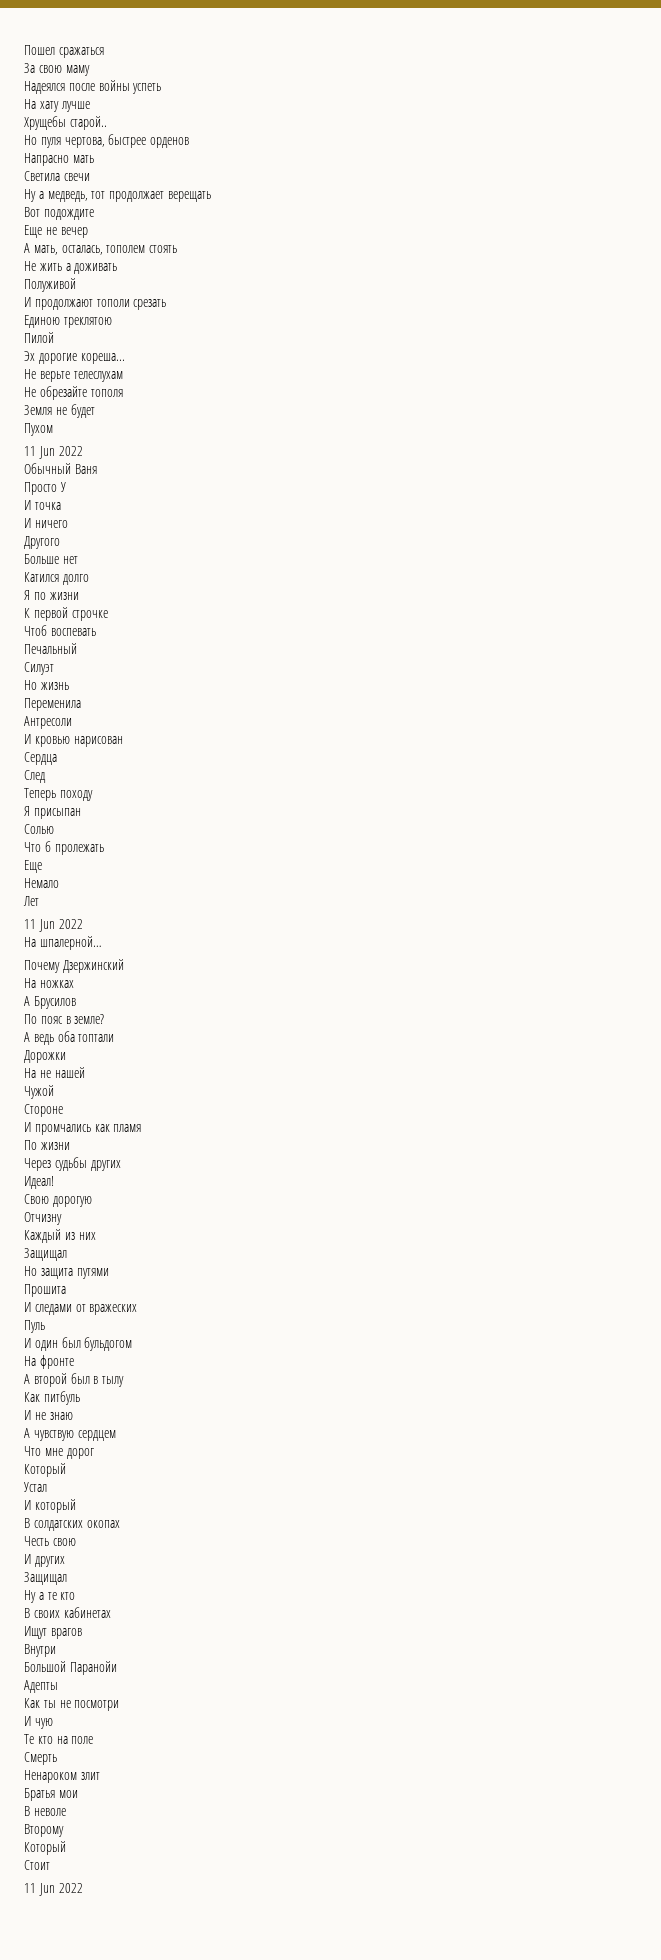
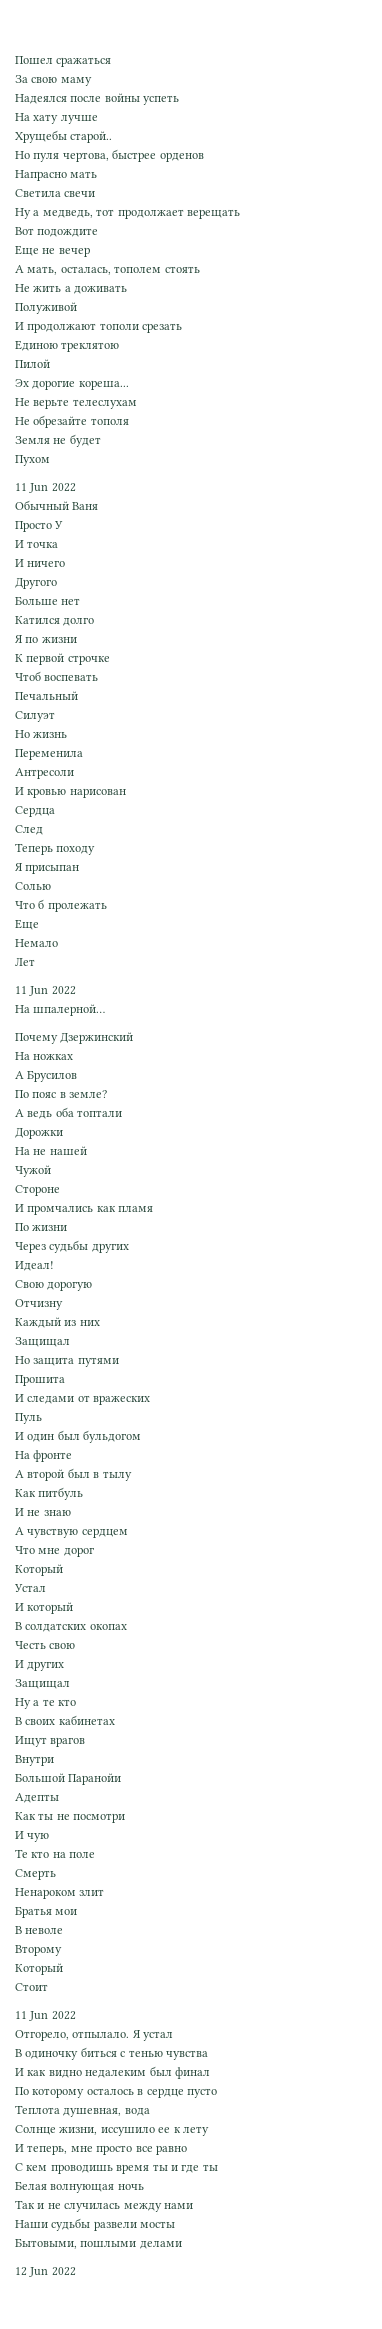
(83, 1888) none -> [15,2030,174,2041] [15,2047,208,2060] [15,2066,210,2079] [15,2087,217,2098] [15,2105,150,2117] [15,2125,209,2136] [15,2144,187,2155] [15,2163,218,2174] [15,2181,144,2193] [15,2200,193,2212] [15,2218,176,2231] [15,2238,182,2249] [15,2267,76,2277] // Отгорело, отпылало. Я устал // В одиночку биться с тенью чувства // И как видно недалеким был финал // По которому осталось в сердце пусто // Теплота душевная, вода // Солнце жизни, иссушило ее к лету // И теперь, мне просто все равно // С кем проводишь время ты и где ты // Белая волнующая ночь // Так и не случилась между нами // Наши судьбы развели мосты // Бытовыми, пошлыми делами // 12 Jun 2022

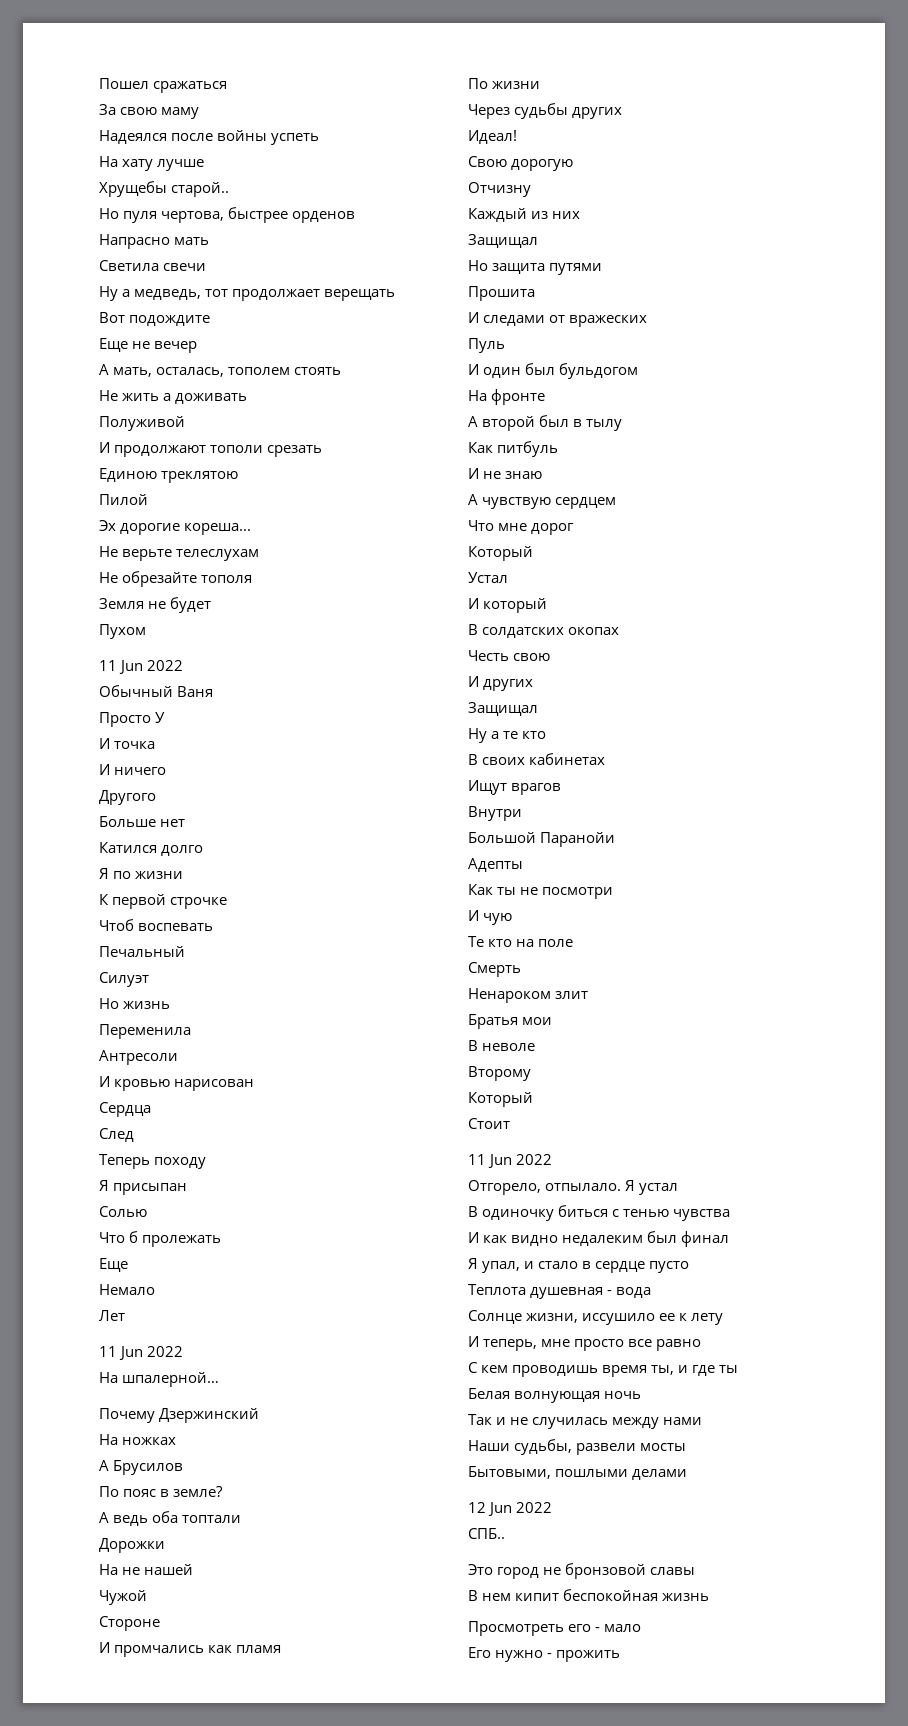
[15,2087,134,2098] По которому осталось -> [468,1258,579,1273] Я упал, и стало
[63,2108,122,2117] душевная, -> [530,1287,613,1299] душевная -
[152,2164,168,2171] ты -> [651,1365,675,1375] ты,
[51,2218,91,2231] судьбы -> [514,1439,573,1455] судьбы,
(76, 2271) none -> [468,1528,505,1539] [468,1563,696,1579] [468,1589,710,1601] [468,1621,642,1636] [468,1647,621,1662] // СПБ.. // Это город не бронзовой славы // В нем кипит беспокойная жизнь // Просмотреть его - мало // Его нужно - прожить

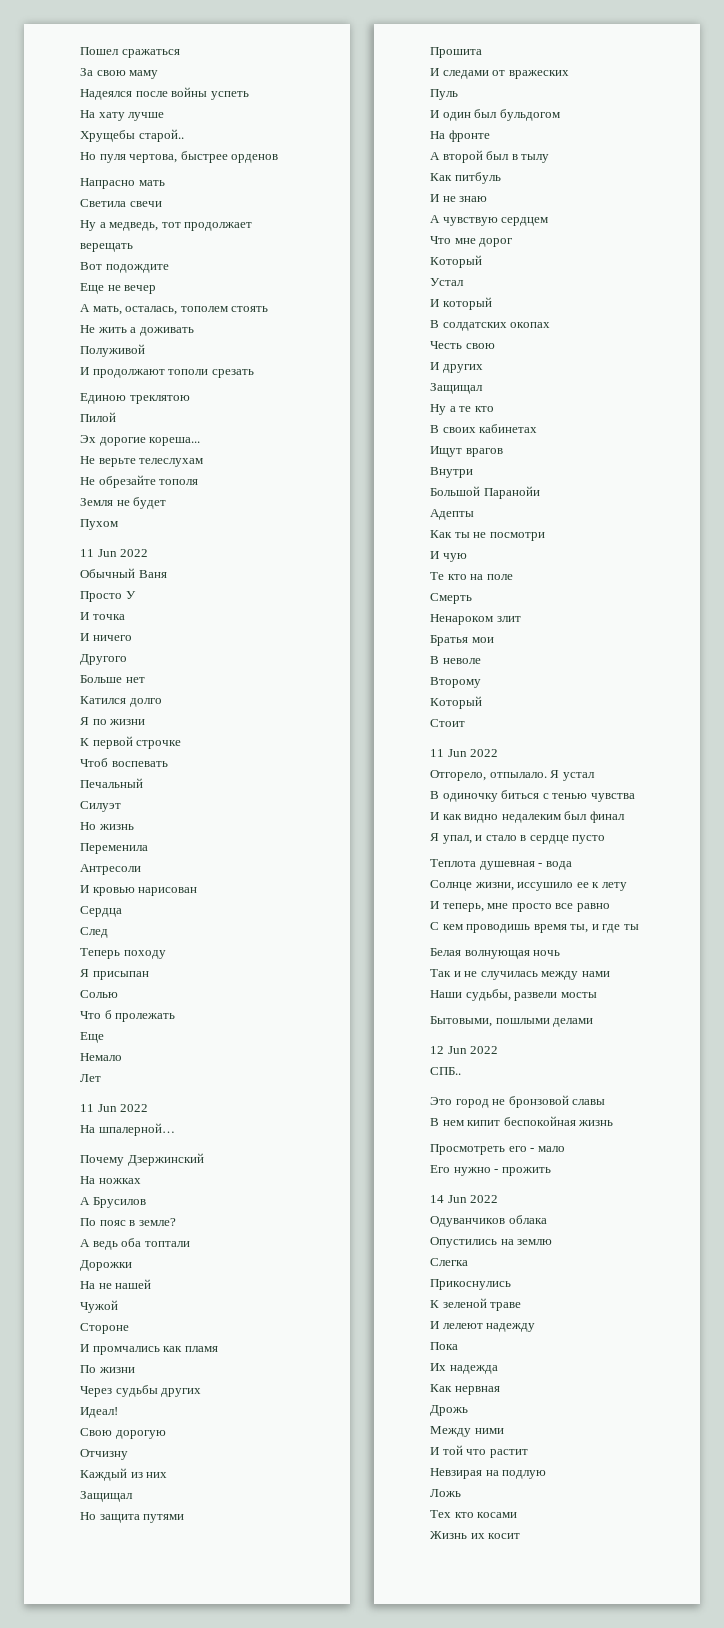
(621, 1656) none -> [430,1195,499,1203] [430,1215,547,1227] [430,1237,553,1248] [430,1258,468,1266] [430,1279,511,1290] [430,1298,522,1311] [430,1321,536,1332] [430,1342,458,1350] [430,1363,498,1374] [430,1384,500,1395] [430,1405,468,1416] [430,1426,504,1437] [430,1445,528,1458] [430,1468,547,1479] [430,1489,461,1497] [430,1510,518,1518] [430,1531,521,1539] // 14 Jun 2022 // Одуванчиков облака // Опустились на землю // Слегка // Прикоснулись // К зеленой траве // И лелеют надежду // Пока // Их надежда // Как нервная // Дрожь // Между ними // И той что растит // Невзирая на подлую // Ложь // Тех кто косами // Жизнь их косит

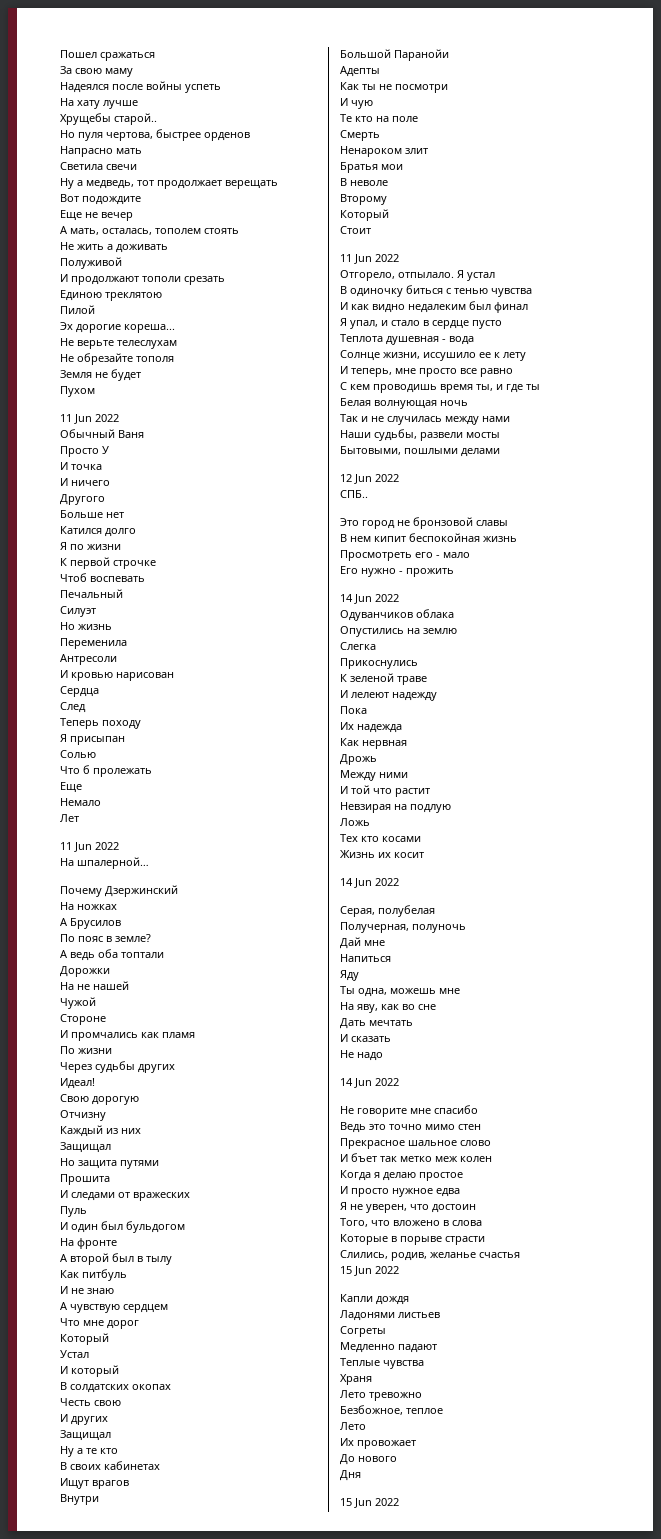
(521, 1536) none -> [340,878,399,888] [340,905,435,917] [340,922,466,933] [340,937,385,949] [340,954,391,962] [340,970,359,981] [340,986,460,997] [340,1002,436,1013] [340,1018,413,1029] [340,1034,391,1042] [340,1050,383,1061] [340,1078,399,1088] [340,1105,478,1117] [340,1122,481,1133] [340,1138,491,1149] [340,1153,492,1162] [340,1170,463,1181] [340,1186,460,1197] [340,1202,476,1213] [340,1218,482,1227] [340,1234,485,1245] [340,1250,520,1261] [340,1266,399,1276] [340,1294,409,1305] [340,1310,440,1321] [340,1326,386,1337] [340,1342,437,1353] [340,1358,424,1369] [340,1374,372,1385] [340,1390,422,1401] [340,1405,443,1415] [340,1422,366,1430] [340,1438,416,1449] [340,1454,397,1465] [340,1470,361,1481] [340,1498,399,1508] // 14 Jun 2022 // Серая, полубелая // Получерная, полуночь // Дай мне // Напиться // Яду // Ты одна, можешь мне // На яву, как во сне // Дать мечтать // И сказать // Не надо // 14 Jun 2022 // Не говорите мне спасибо // Ведь это точно мимо стен // Прекрасное шальное слово // И бъет так метко меж колен // Когда я делаю простое // И просто нужное едва // Я не уверен, что достоин // Того, что вложено в слова // Которые в порыве страсти // Слились, родив, желанье счастья // 15 Jun 2022 // Капли дождя // Ладонями листьев // Согреты // Медленно падают // Теплые чувства // Храня // Лето тревожно // Безбожное, теплое // Лето // Их провожает // До нового // Дня // 15 Jun 2022

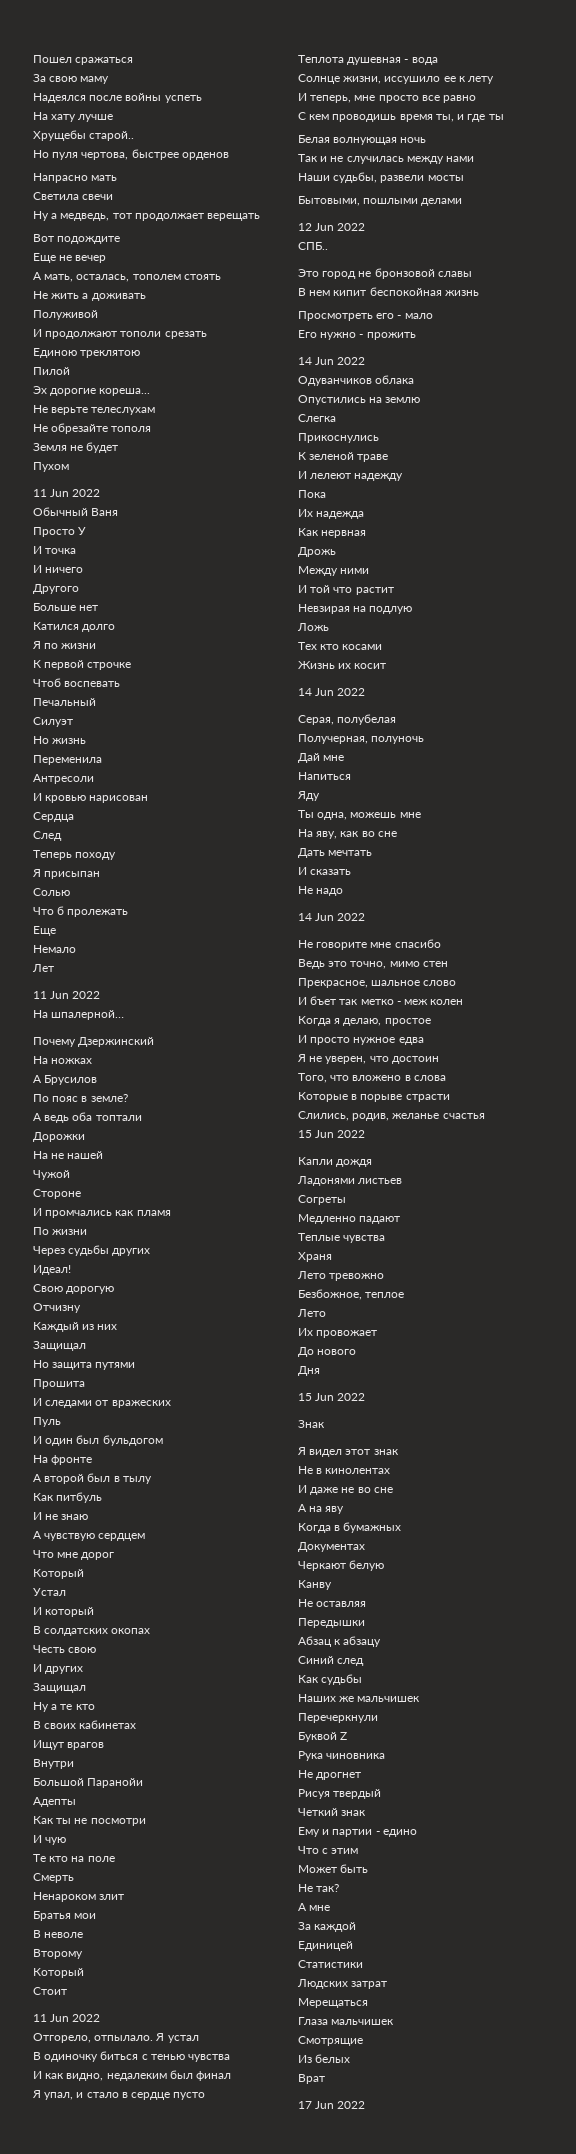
[372,304,405,313] видно -> [66,2073,104,2081] видно,
[389,1124,422,1130] точно -> [350,961,387,969] точно,
[340,1138,405,1149] Прекрасное -> [298,978,368,988] Прекрасное,
(432, 1159) none -> [396,1001,401,1005] -
[383,1172,416,1181] делаю -> [343,1018,382,1026] делаю,
(399, 1502) none -> [298,1420,325,1428] [297,1447,399,1457] [298,1466,391,1474] [298,1485,393,1495] [298,1504,345,1514] [298,1522,402,1533] [298,1542,365,1552] [298,1560,385,1571] [298,1580,332,1590] [298,1599,367,1607] [298,1618,365,1628] [298,1636,382,1647] [298,1656,365,1666] [298,1674,363,1685] [298,1694,421,1702] [298,1713,378,1723] [298,1732,348,1742] [298,1751,386,1761] [298,1770,362,1780] [298,1789,382,1799] [298,1808,367,1816] [298,1827,417,1837] [298,1846,359,1854] [298,1864,369,1873] [298,1884,340,1892] [298,1903,331,1911] [298,1922,357,1932] [298,1941,353,1951] [298,1960,363,1968] [297,1979,388,1989] [298,1998,368,2008] [298,2017,395,2025] [298,2036,363,2046] [298,2054,351,2063] [298,2074,325,2084] [298,2101,366,2109] // Знак // Я видел этот знак // Не в кинолентах // И даже не во сне // А на яву // Когда в бумажных // Документах // Черкают белую // Канву // Не оставляя // Передышки // Абзац к абзацу // Синий след // Как судьбы // Наших же мальчишек // Перечеркнули // Буквой Z // Рука чиновника // Не дрогнет // Рисуя твердый // Четкий знак // Ему и партии - едино // Что с этим // Может быть // Не так? // А мне // За каждой // Единицей // Статистики // Людских затрат // Мерещаться // Глаза мальчишек // Смотрящие // Из белых // Врат // 17 Jun 2022

